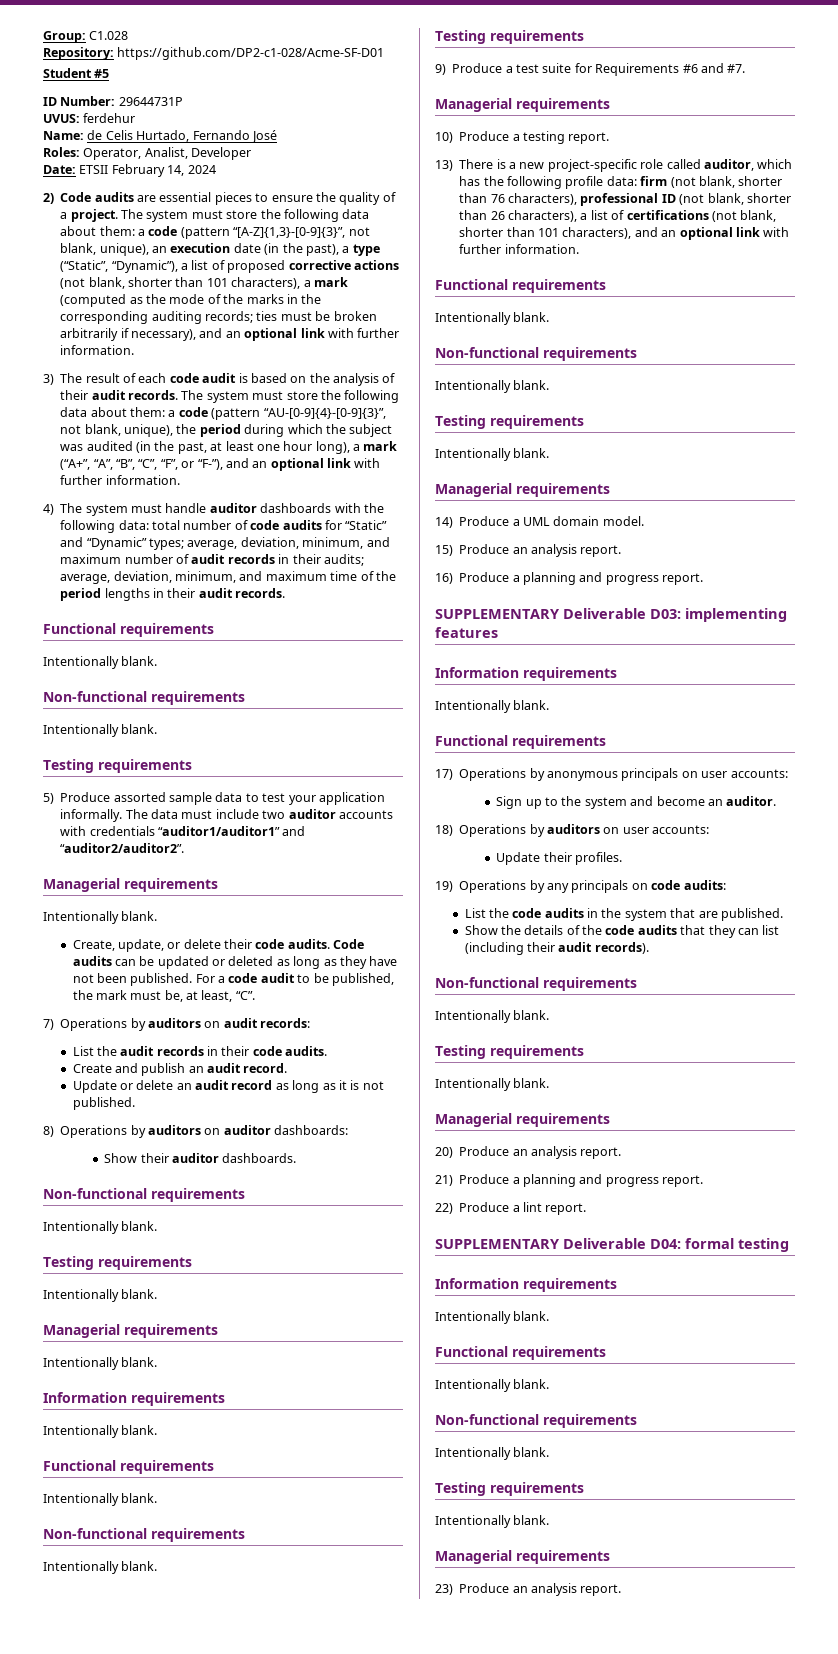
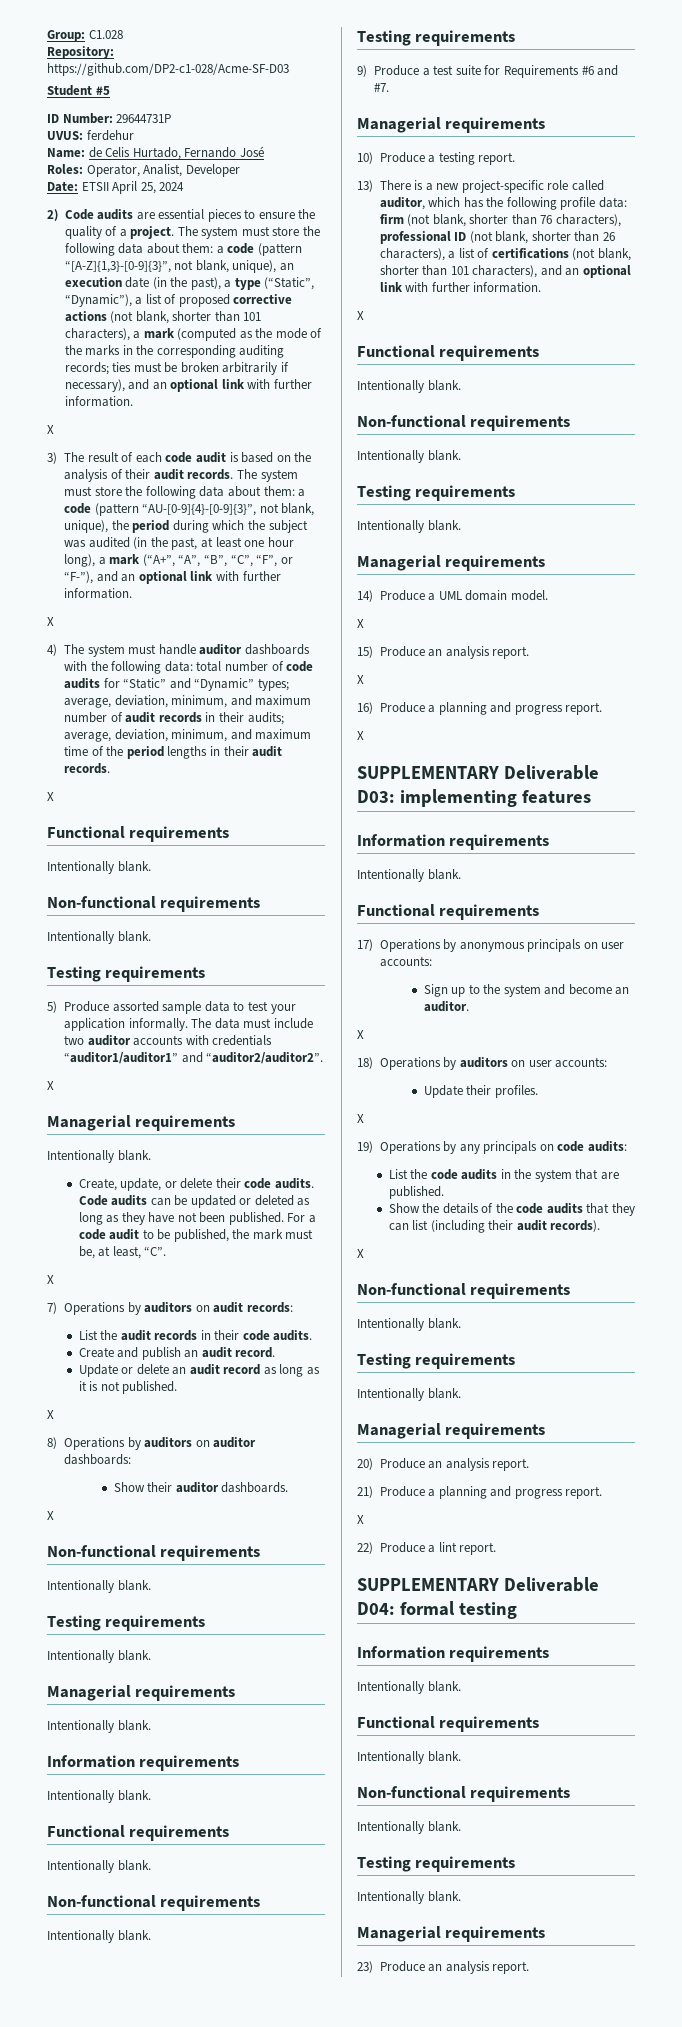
[117,47,385,60] https://github.com/DP2-c1-028/Acme-SF-D01 -> [47,63,289,76] https://github.com/DP2-c1-028/Acme-SF-D03
[111,164,185,177] February 14, -> [112,181,156,194] April 25,
(135, 350) none -> [47,425,54,434] // X
(180, 480) none -> [47,617,54,626] // X
(286, 593) none -> [47,792,54,801] // X
(185, 848) none -> [47,1081,54,1090] // X
(255, 995) none -> [47,1275,54,1284] // X
(135, 1103) none -> [47,1410,54,1419] // X
(297, 1158) none -> [47,1511,54,1520] // X
(579, 249) none -> [357,311,364,320] // X
(644, 521) none -> [357,619,364,628] // X
(622, 551) none -> [357,675,364,684] // X
(704, 579) none -> [357,731,364,740] // X
(777, 801) none -> [357,1030,364,1039] // X
(623, 858) none -> [357,1114,364,1123] // X
(649, 948) none -> [357,1249,364,1258] // X
(704, 1181) none -> [357,1515,364,1524] // X

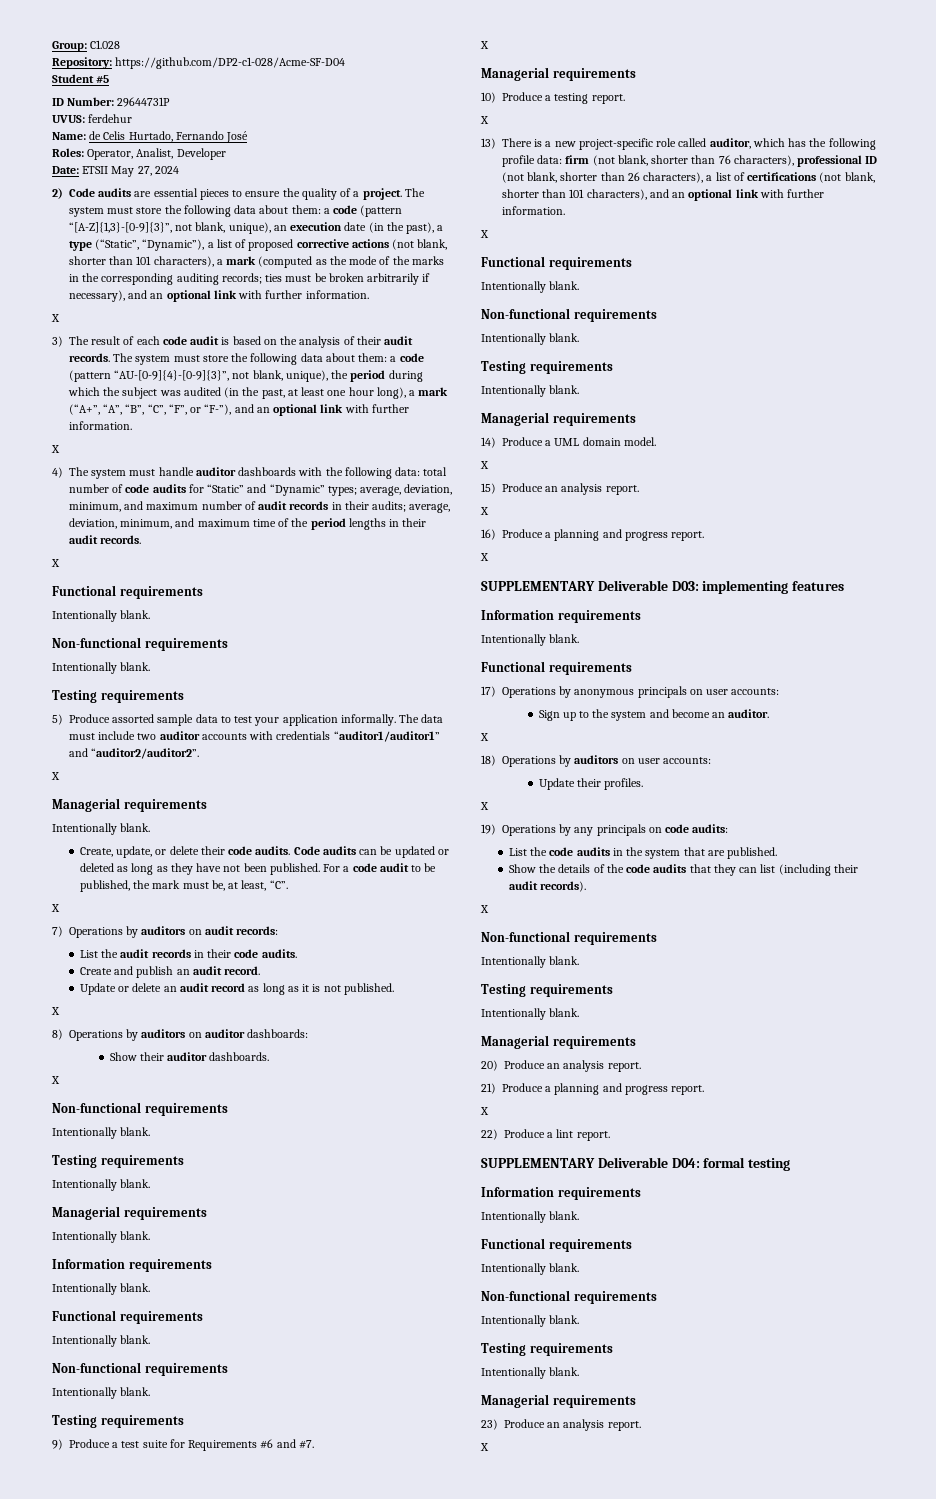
[47,63,289,76] https://github.com/DP2-c1-028/Acme-SF-D03 -> [115,57,346,69] https://github.com/DP2-c1-028/Acme-SF-D04
[112,181,156,194] April 25, -> [111,166,152,177] May 27,
(390, 87) none -> [480,41,489,49] // X
(516, 158) none -> [480,116,489,124] // X
(530, 1967) none -> [480,1443,489,1451] // X

